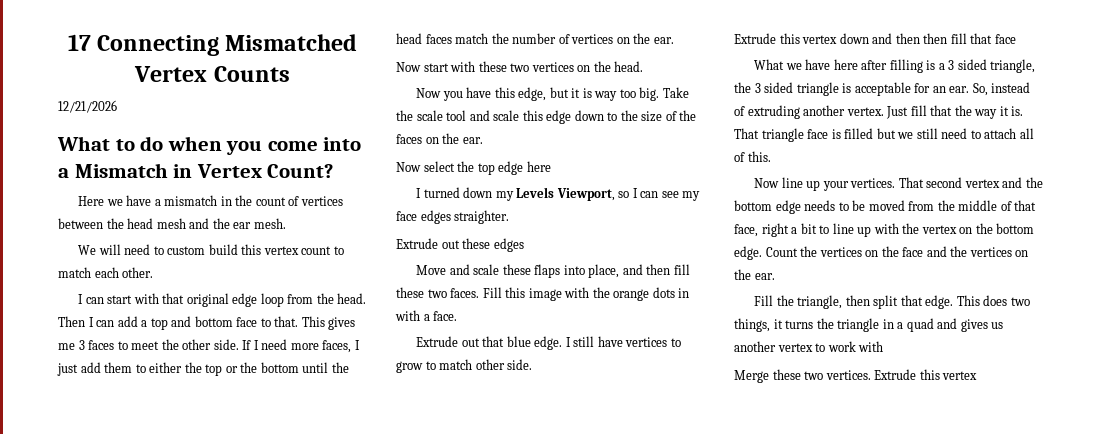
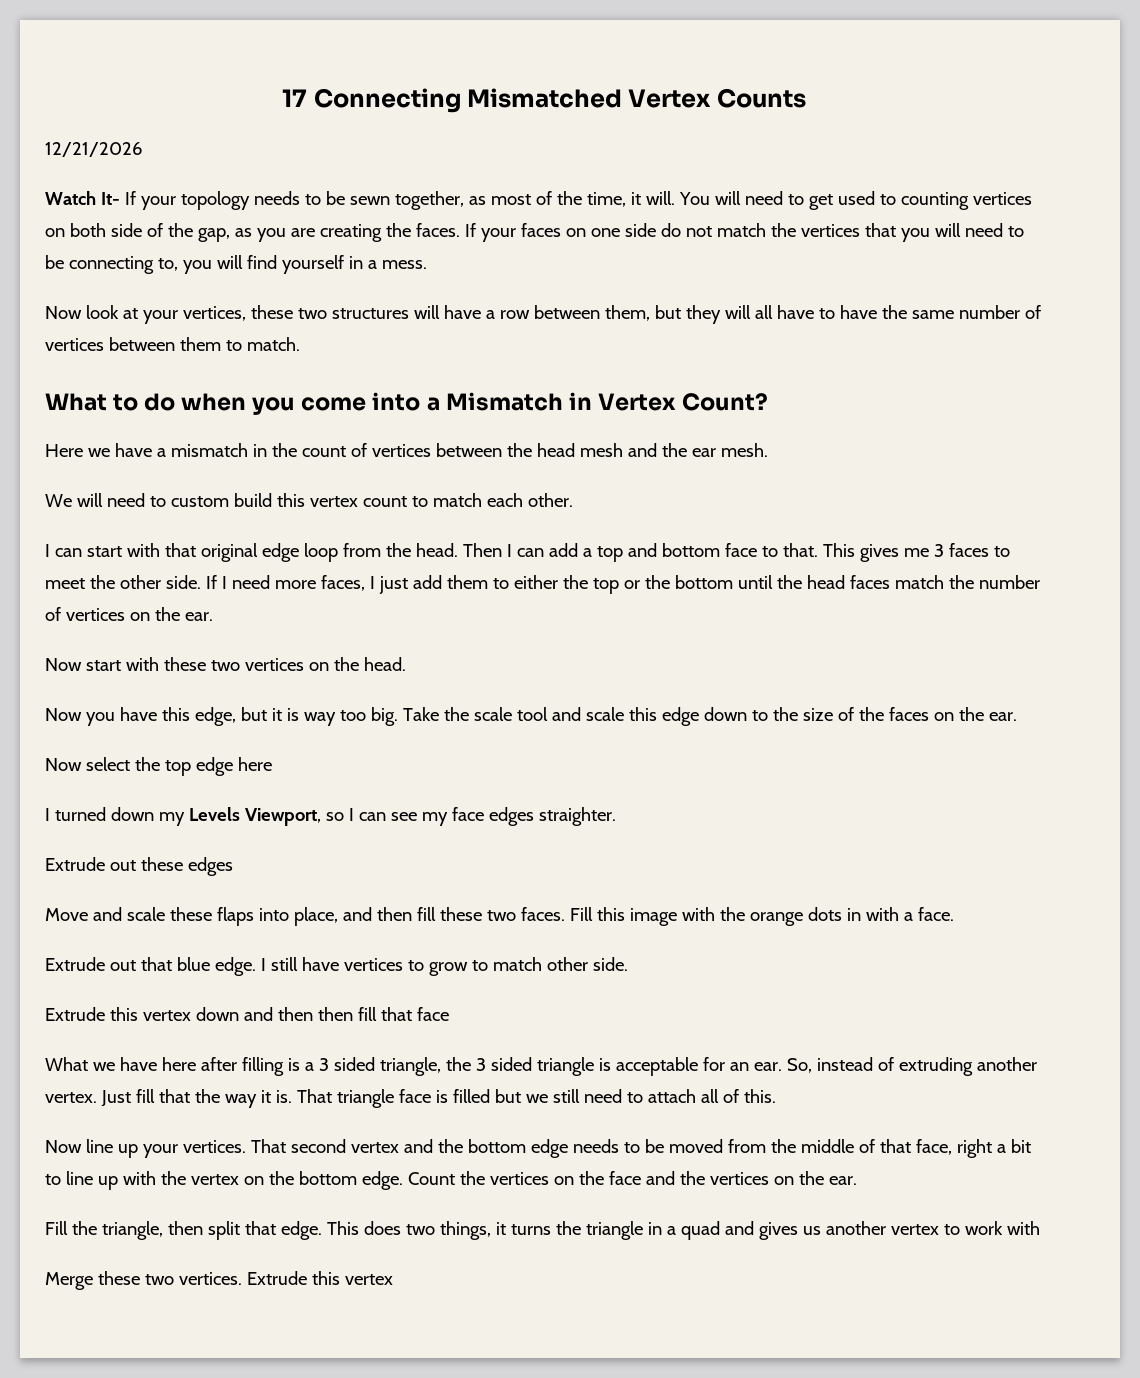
(117, 106) none -> [45,191,1032,210] [45,223,1024,242] [45,255,427,274] [45,305,1041,324] [45,337,300,351] // Watch It- If your topology needs to be sewn together, as most of the time, it will. You will need to get used to counting vertices on both side of the gap, as you are creating the faces. If your faces on one side do not match the vertices that you will need to be connecting to, you will find yourself in a mess. // Now look at your vertices, these two structures will have a row between them, but they will all have to have the same number of vertices between them to match.

